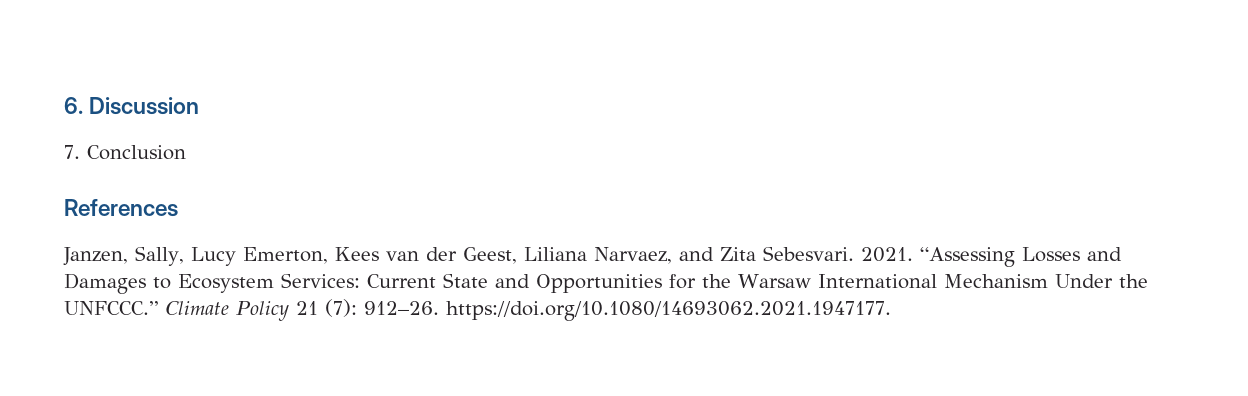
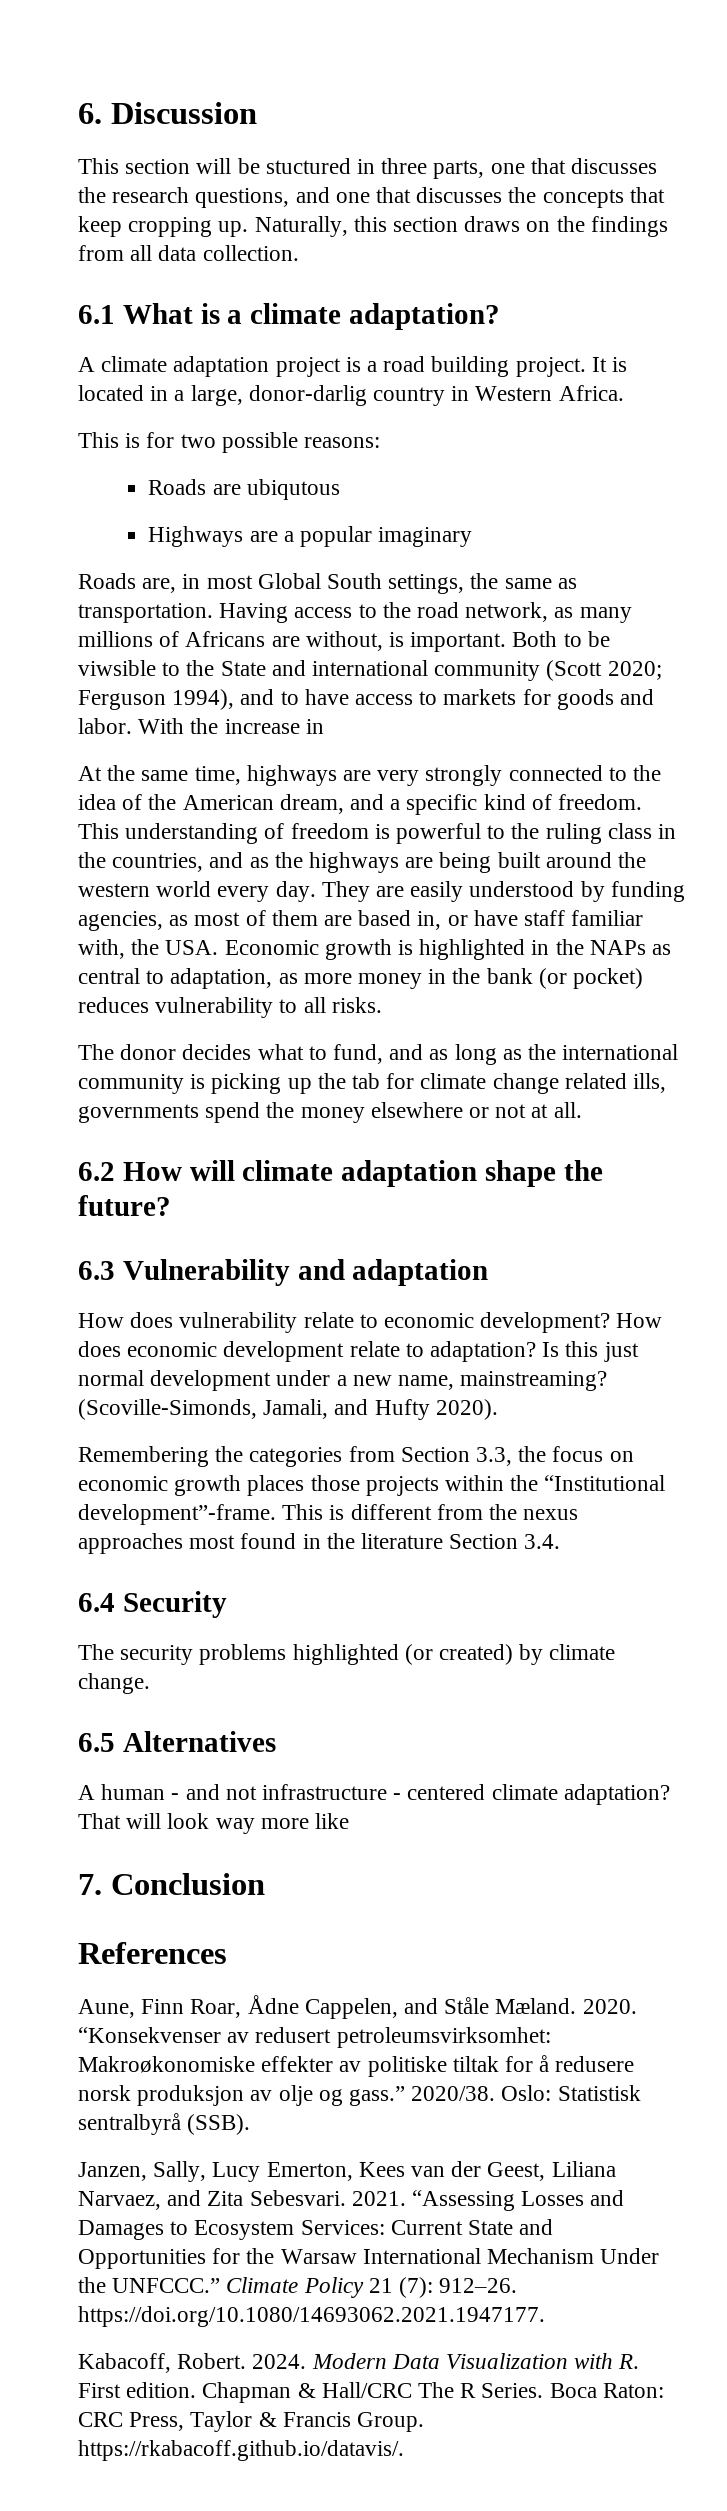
[64,145,186,160] [64,199,178,217] 7. Conclusion // References -> [78,158,658,179] [78,187,665,208] [78,216,668,237] [78,245,299,261] [78,303,501,330] [78,356,628,377] [78,385,624,406] [78,432,381,453] [148,479,340,500] [148,526,473,547] [78,573,577,594] [78,602,632,623] [78,631,610,652] [78,660,662,681] [78,689,655,710] [78,718,324,734] [78,765,662,786] [78,794,643,815] [78,823,677,844] [78,852,647,873] [78,881,685,902] [78,910,644,931] [78,939,672,960] [78,968,644,989] [78,997,382,1018] [78,1044,679,1065] [78,1073,667,1094] [78,1102,582,1123] [78,1160,603,1187] [78,1195,171,1216] [78,1259,489,1286] [78,1312,663,1333] [78,1341,639,1362] [78,1370,608,1391] [78,1399,498,1420] [78,1446,634,1467] [78,1475,666,1496] [78,1504,579,1525] [78,1533,561,1554] [78,1591,227,1618] [78,1644,616,1665] [78,1673,150,1694] [78,1731,276,1752] [78,1784,670,1805] [78,1813,350,1834] [78,1873,265,1895] [78,1942,227,1964] [78,1995,637,2019] [78,2027,551,2048] [78,2055,635,2077] [78,2085,641,2106] [78,2113,251,2135] This section will be stuctured in three parts, one that discusses the research questions, and one that discusses the concepts that keep cropping up. Naturally, this section draws on the findings from all data collection. // 6.1 What is a climate adaptation? // A climate adaptation project is a road building project. It is located in a large, donor-darlig country in Western Africa. // This is for two possible reasons: // Roads are ubiqutous // Highways are a popular imaginary // Roads are, in most Global South settings, the same as transportation. Having access to the road network, as many millions of Africans are without, is important. Both to be viwsible to the State and international community (Scott 2020; Ferguson 1994), and to have access to markets for goods and labor. With the increase in // At the same time, highways are very strongly connected to the idea of the American dream, and a specific kind of freedom. This understanding of freedom is powerful to the ruling class in the countries, and as the highways are being built around the western world every day. They are easily understood by funding agencies, as most of them are based in, or have staff familiar with, the USA. Economic growth is highlighted in the NAPs as central to adaptation, as more money in the bank (or pocket) reduces vulnerability to all risks. // The donor decides what to fund, and as long as the international community is picking up the tab for climate change related ills, governments spend the money elsewhere or not at all. // 6.2 How will climate adaptation shape the future? // 6.3 Vulnerability and adaptation // How does vulnerability relate to economic development? How does economic development relate to adaptation? Is this just normal development under a new name, mainstreaming? (Scoville-Simonds, Jamali, and Hufty 2020). // Remembering the categories from Section 3.3, the focus on economic growth places those projects within the “Institutional development”-frame. This is different from the nexus approaches most found in the literature Section 3.4. // 6.4 Security // The security problems highlighted (or created) by climate change. // 6.5 Alternatives // A human - and not infrastructure - centered climate adaptation? That will look way more like // 7. Conclusion // References // Aune, Finn Roar, Ådne Cappelen, and Ståle Mæland. 2020. “Konsekvenser av redusert petroleumsvirksomhet: Makroøkonomiske effekter av politiske tiltak for å redusere norsk produksjon av olje og gass.” 2020/38. Oslo: Statistisk sentralbyrå (SSB).
(891, 311) none -> [78,2353,640,2373] [78,2382,664,2403] [78,2411,425,2432] [78,2440,404,2461] // Kabacoff, Robert. 2024. Modern Data Visualization with R. First edition. Chapman & Hall/CRC The R Series. Boca Raton: CRC Press, Taylor & Francis Group. https://rkabacoff.github.io/datavis/.

